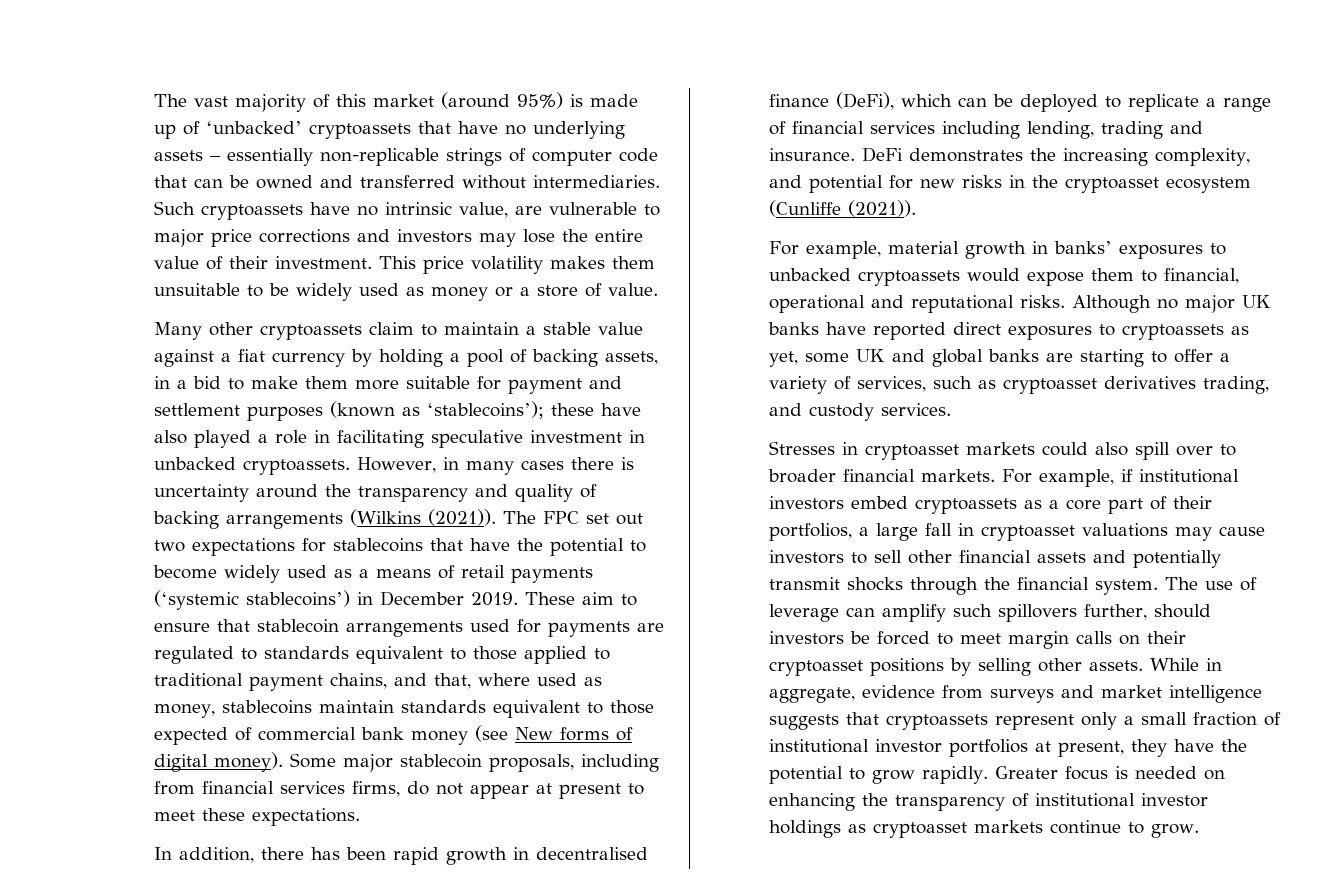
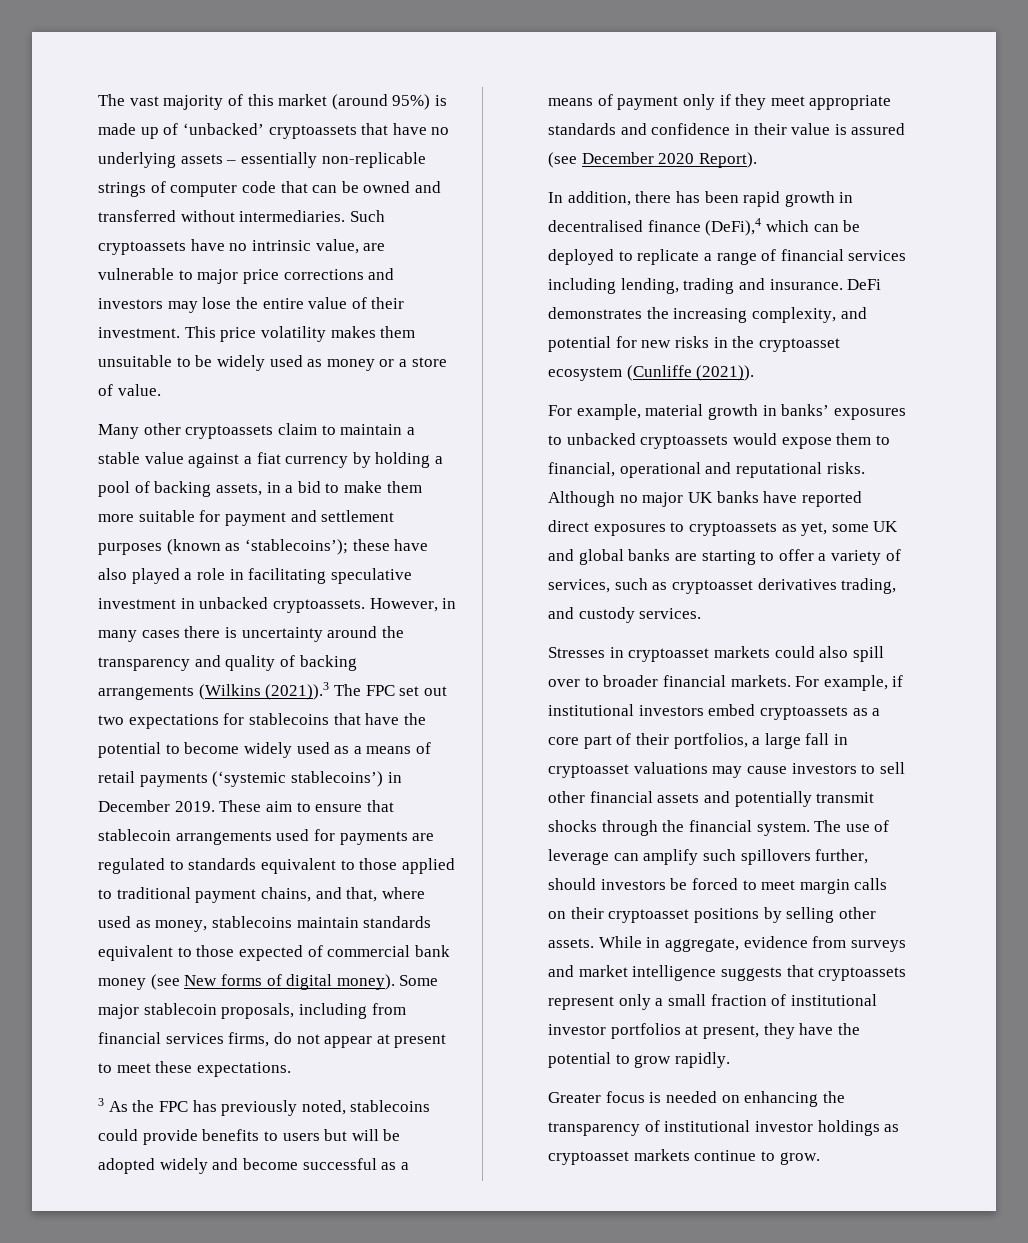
[427,509,496,526] (2021)). -> [265,682,330,700] (2021)).3
(360, 817) none -> [98,1098,431,1116] [98,1129,401,1145] [98,1158,409,1174] [548,94,892,110] [548,123,906,135] [548,152,758,168] // 3 As the FPC has previously noted, stablecoins could provide benefits to users but will be adopted widely and become successful as a means of payment only if they meet appropriate standards and confidence in their value is assured (see December 2020 Report).
[835,92,894,110] (DeFi), -> [705,218,762,236] (DeFi),4
(988, 775) none -> (731, 1060) //

